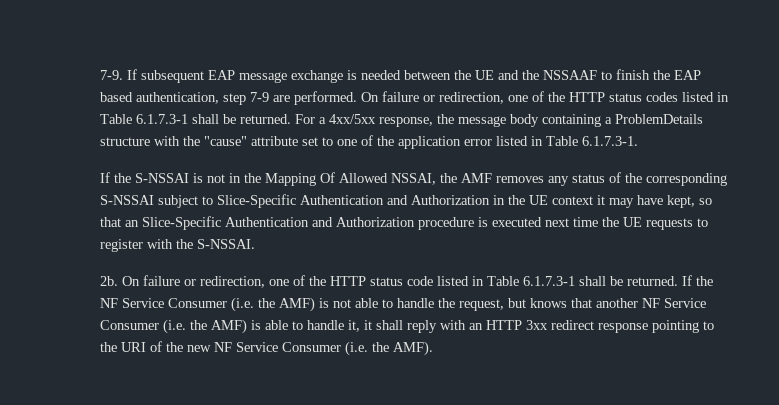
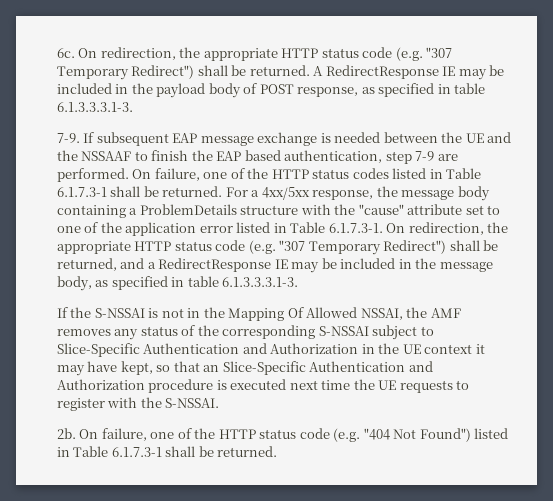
(100, 75) none -> [56,47,453,61] [56,65,505,80] [56,83,486,98] [56,102,133,112] 6c. On redirection, the appropriate HTTP status code (e.g. "307 Temporary Redirect") shall be returned. A RedirectResponse IE may be included in the payload body of POST response, as specified in table 6.1.3.3.3.1-3. //
[382,91,505,104] failure or redirection, -> [154,168,200,181] failure,
(639, 141) none -> [386,222,509,235] [56,240,499,255] [56,258,493,273] [56,276,299,291] On redirection, the appropriate HTTP status code (e.g. "307 Temporary Redirect") shall be returned, and a RedirectResponse IE may be included in the message body, as specified in table 6.1.3.3.3.1-3.
[143,275,266,288] failure or redirection, -> [101,428,147,441] failure,
[437,275,714,286] [100,297,707,312] [100,319,715,334] [100,341,434,356] listed in Table 6.1.7.3-1 shall be returned. If the NF Service Consumer (i.e. the AMF) is not able to handle the request, but knows that another NF Service Consumer (i.e. the AMF) is able to handle it, it shall reply with an HTTP 3xx redirect response pointing to the URI of the new NF Service Consumer (i.e. the AMF). -> [333,428,509,442] [56,446,278,457] (e.g. "404 Not Found") listed in Table 6.1.7.3-1 shall be returned.

